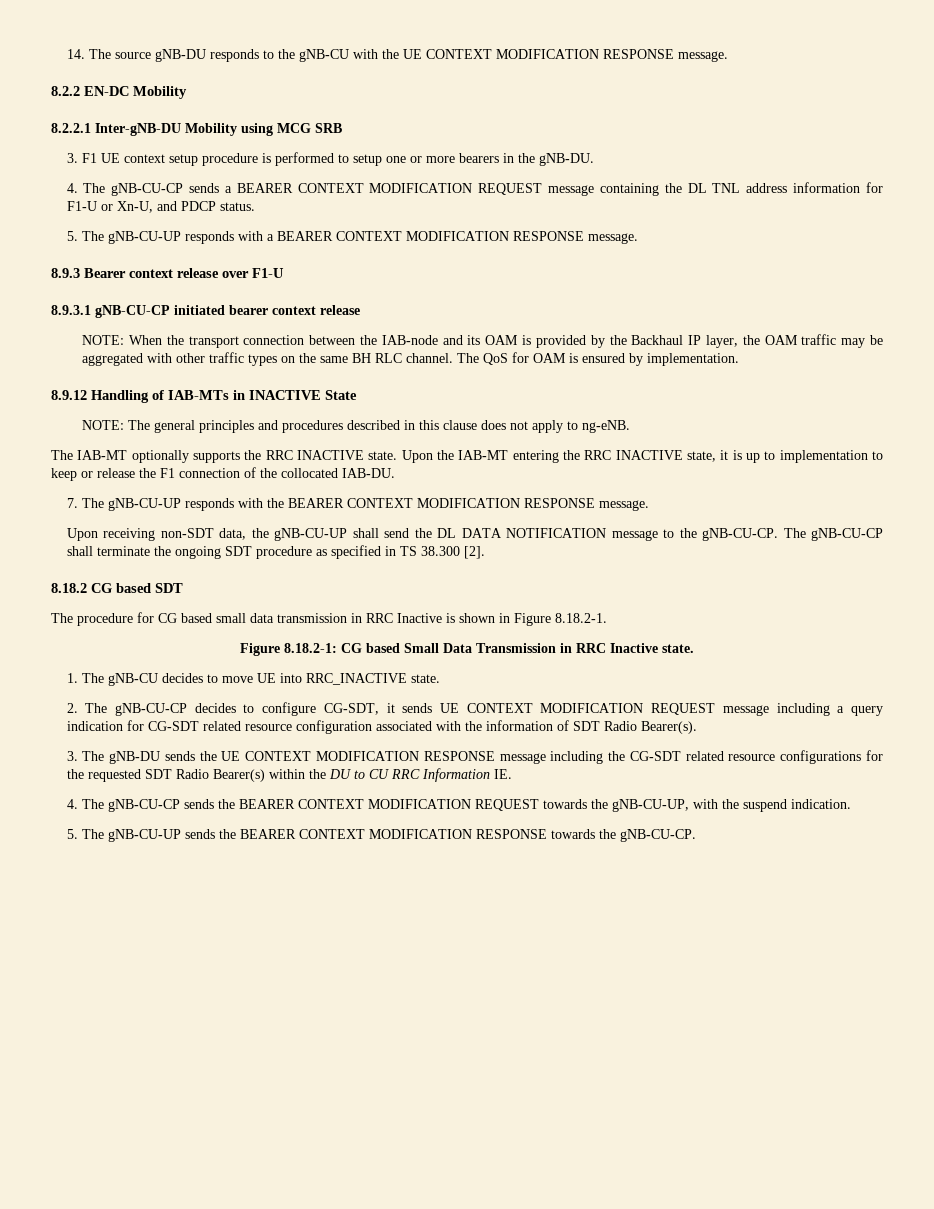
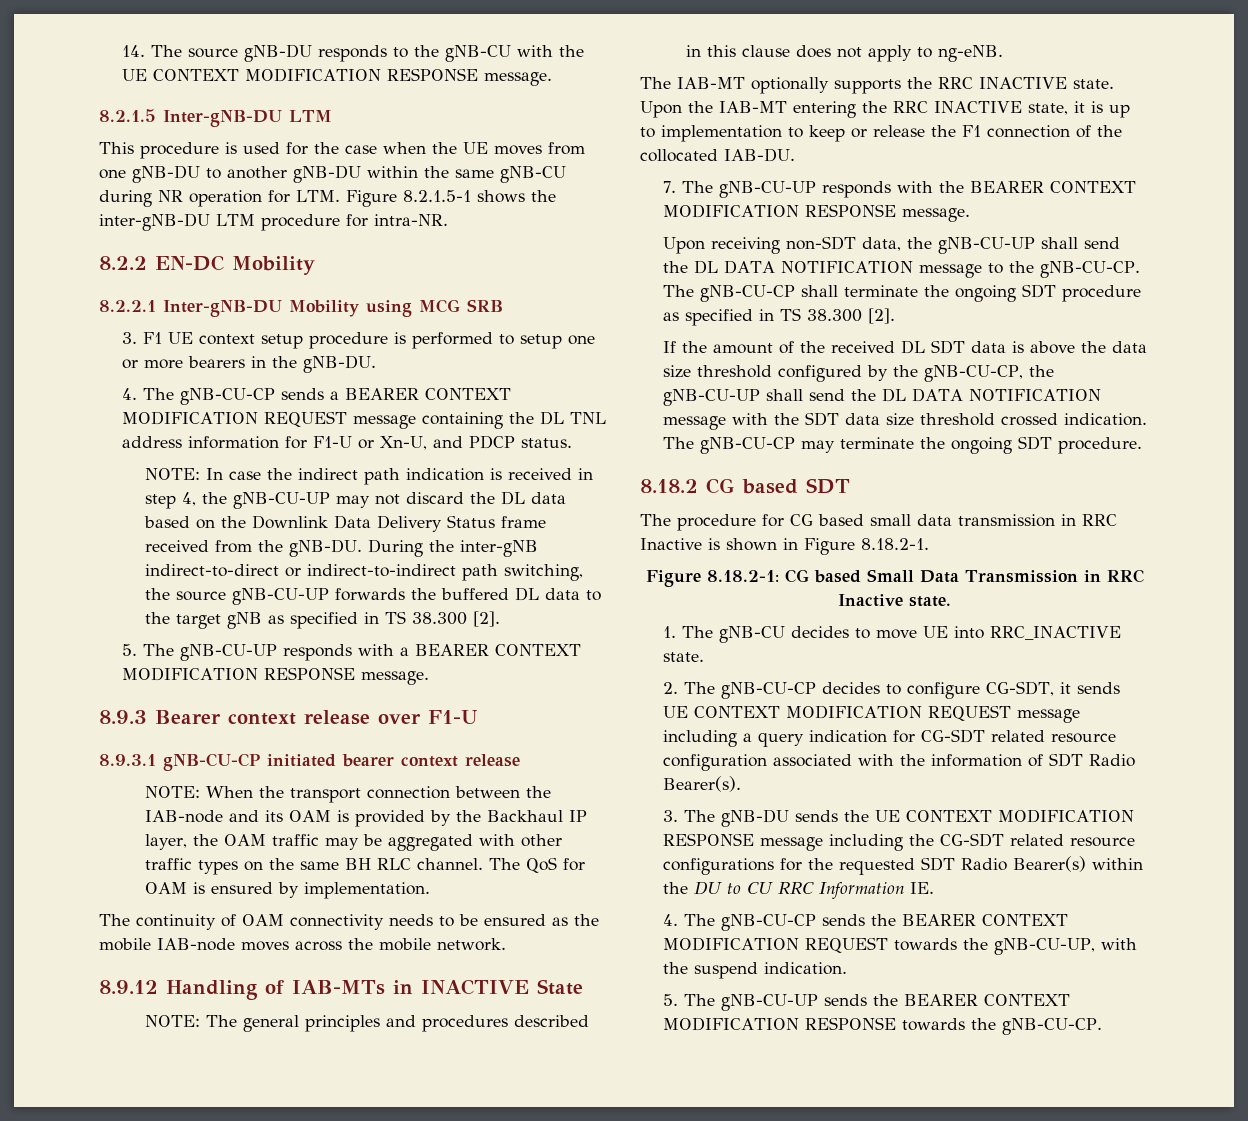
(728, 56) none -> [99,109,332,127] [99,142,585,159] [99,165,566,183] [99,190,556,207] [99,213,448,231] // 8.2.1.5 Inter-gNB-DU LTM // This procedure is used for the case when the UE moves from one gNB-DU to another gNB-DU within the same gNB-CU during NR operation for LTM. Figure 8.2.1.5-1 shows the inter-gNB-DU LTM procedure for intra-NR.
(255, 206) none -> [144,468,593,485] [144,491,566,509] [143,515,546,532] [144,539,538,557] [144,564,583,581] [144,587,601,605] [144,611,500,629] // NOTE: In case the indirect path indication is received in step 4, the gNB-CU-UP may not discard the DL data based on the Downlink Data Delivery Status frame received from the gNB-DU. During the inter-gNB indirect-to-direct or indirect-to-indirect path switching, the source gNB-CU-UP forwards the buffered DL data to the target gNB as specified in TS 38.300 [2].
(740, 359) none -> [99,914,599,930] [99,938,506,951] // The continuity of OAM connectivity needs to be ensured as the mobile IAB-node moves across the mobile network.
(485, 552) none -> [662,340,1147,354] [662,365,1054,382] [662,388,1101,406] [662,412,1147,430] [662,436,1142,454] // If the amount of the received DL SDT data is above the data size threshold configured by the gNB-CU-CP, the gNB-CU-UP shall send the DL DATA NOTIFICATION message with the SDT data size threshold crossed indication. The gNB-CU-CP may terminate the ongoing SDT procedure.

